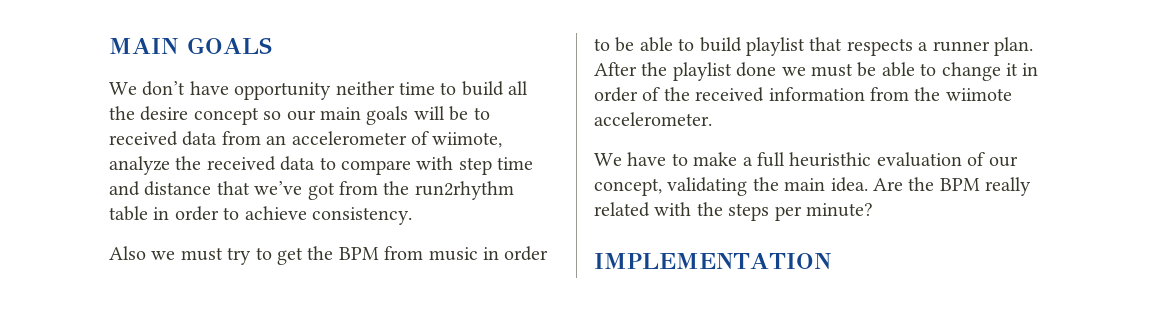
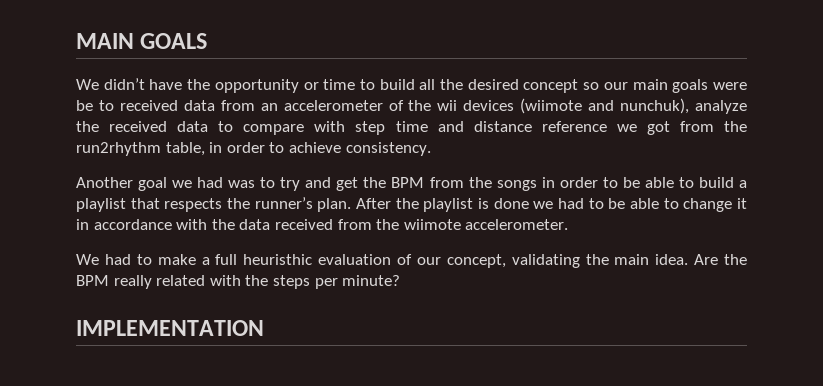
[142,81,395,100] don’t have opportunity neither -> [103,78,319,93] didn’t have the opportunity or
[140,106,189,121] desire -> [467,79,519,90] desired
[413,106,445,120] will -> [713,82,747,90] were
[432,132,503,148] wiimote, -> [408,98,690,114] the wii devices (wiimote and nunchuk),
[216,181,303,195] that we’ve -> [541,121,637,132] reference we
[109,206,148,221] table -> [165,142,205,156] table,
[109,246,272,265] Also we must try to -> [76,177,332,191] Another goal we had was to try and
[428,247,478,261] music -> [468,177,537,191] the songs
(742, 44) none -> [738,180,747,188] a
[918,41,990,52] a runner -> [226,197,313,209] the runner’s
(732, 71) none -> [478,198,489,209] is
[811,63,853,77] must -> [558,198,604,209] had to
[594,87,865,102] order of the received information -> [93,219,333,230] accordance with the data received
[627,152,667,166] have -> [104,254,131,265] had

